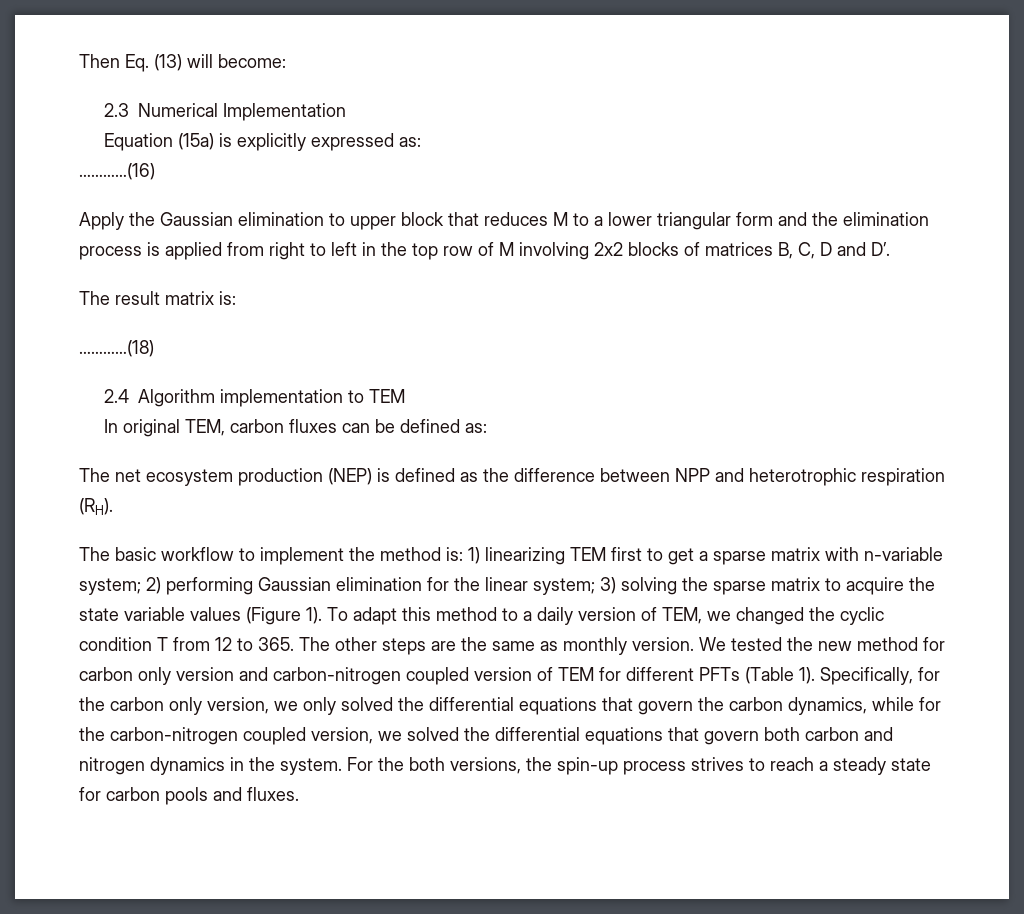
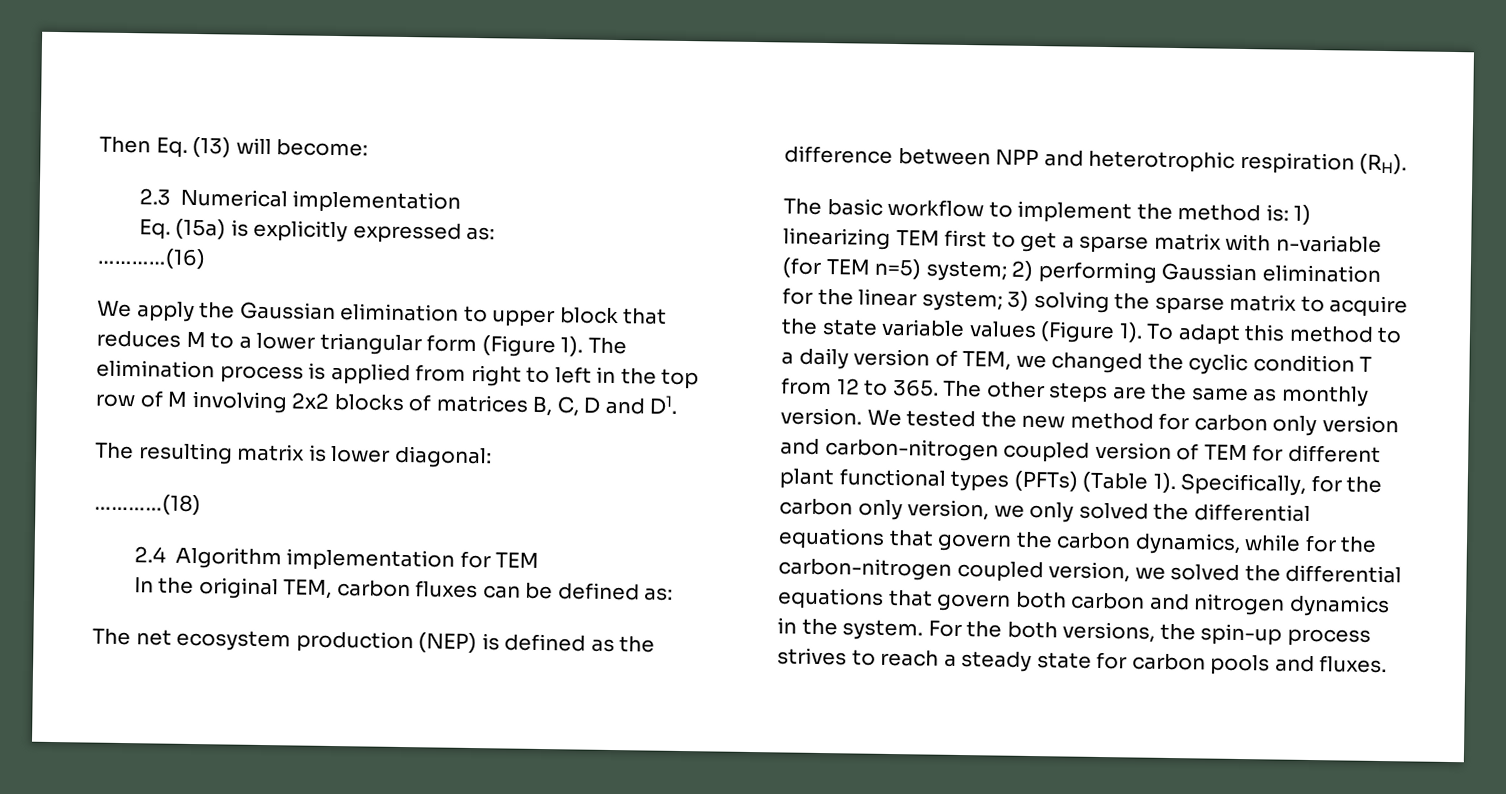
[222,103,346,121] [103,133,173,151] Implementation // Equation -> [292,190,462,214] [138,219,171,240] implementation // Eq.
[79,212,124,230] Apply -> [97,300,195,322] We apply
[778,212,838,226] and the -> [481,335,627,358] (Figure 1). The
[871,242,890,256] [79,291,236,305] D’. // The result matrix is: -> [649,395,679,415] [95,442,492,469] D1. // The resulting matrix is lower diagonal:
[347,390,364,403] to -> [459,550,491,569] for
(118, 426) none -> [158,577,195,595] the
(943, 554) none -> [782,257,922,280] (for TEM n=5)
[699,667,740,681] PFTs -> [779,468,1078,492] plant functional types (PFTs)

